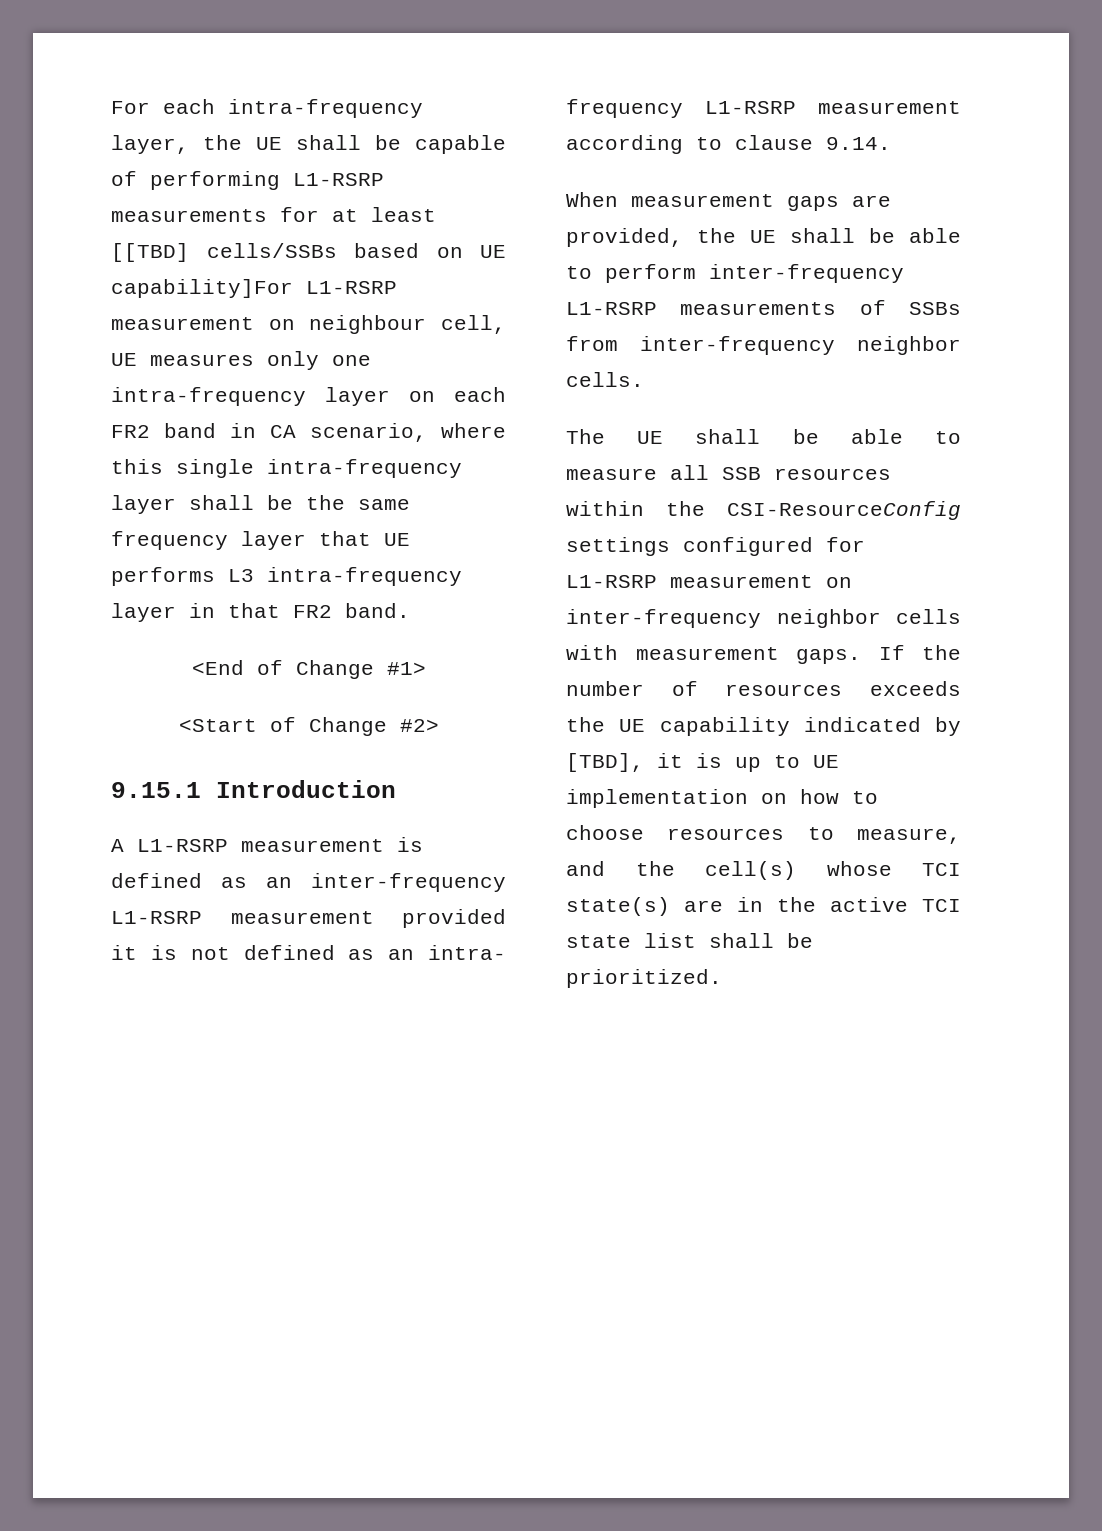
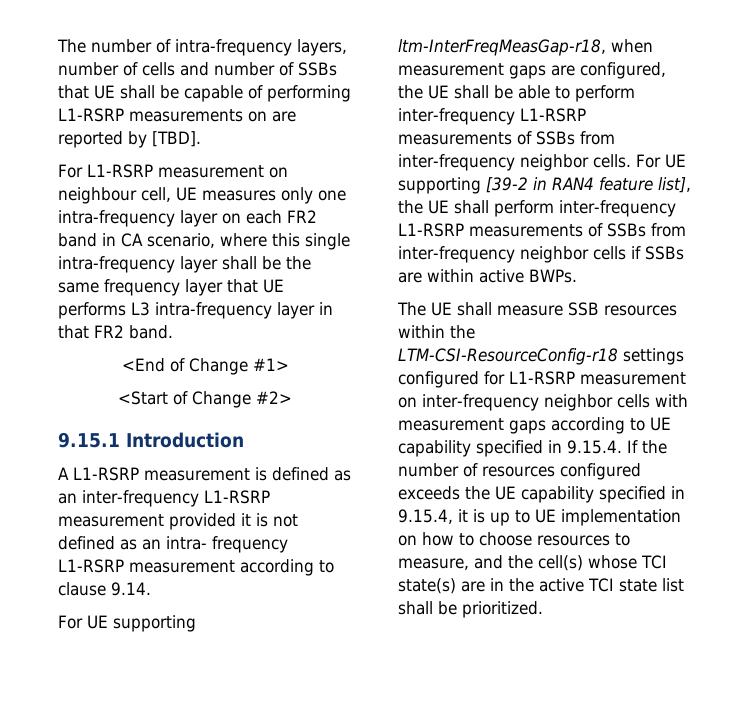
[111,99,423,118] [111,135,242,154] For each intra-frequency layer, the -> [57,39,347,56] [58,62,337,76] [58,85,89,99] The number of intra-frequency layers, number of cells and number of SSBs that
[280,207,436,222] [111,243,506,262] [111,279,293,298] for at least [[TBD] cells/SSBs based on UE capability]For -> [248,111,296,122] [58,131,201,148] [58,164,83,178] on are reported by [TBD]. // For
[566,192,618,207] When -> [58,615,196,632] [398,39,653,56] For UE supporting ltm-InterFreqMeasGap-r18, when
[566,228,683,247] provided, -> [580,62,666,79] configured,
[566,429,961,444] [566,465,709,480] // The UE shall be able to measure all -> [635,154,686,168] [398,177,691,194] [398,200,676,217] [398,223,686,237] [398,246,684,263] [398,269,577,283] [397,302,563,316] For UE supporting [39-2 in RAN4 feature list], the UE shall perform inter-frequency L1-RSRP measurements of SSBs from inter-frequency neighbor cells if SSBs are within active BWPs. // The UE shall measure
[727,501,961,520] CSI-ResourceConfig -> [398,348,618,365] LTM-CSI-ResourceConfig-r18
[796,649,861,664] gaps. -> [509,417,671,434] [398,440,622,457] gaps according to UE capability specified in 9.15.4.
(843, 690) none -> [560,463,641,480] configured
[803,717,961,736] [566,753,644,772] indicated by [TBD], -> [599,486,685,503] [398,509,453,524] specified in 9.15.4,

